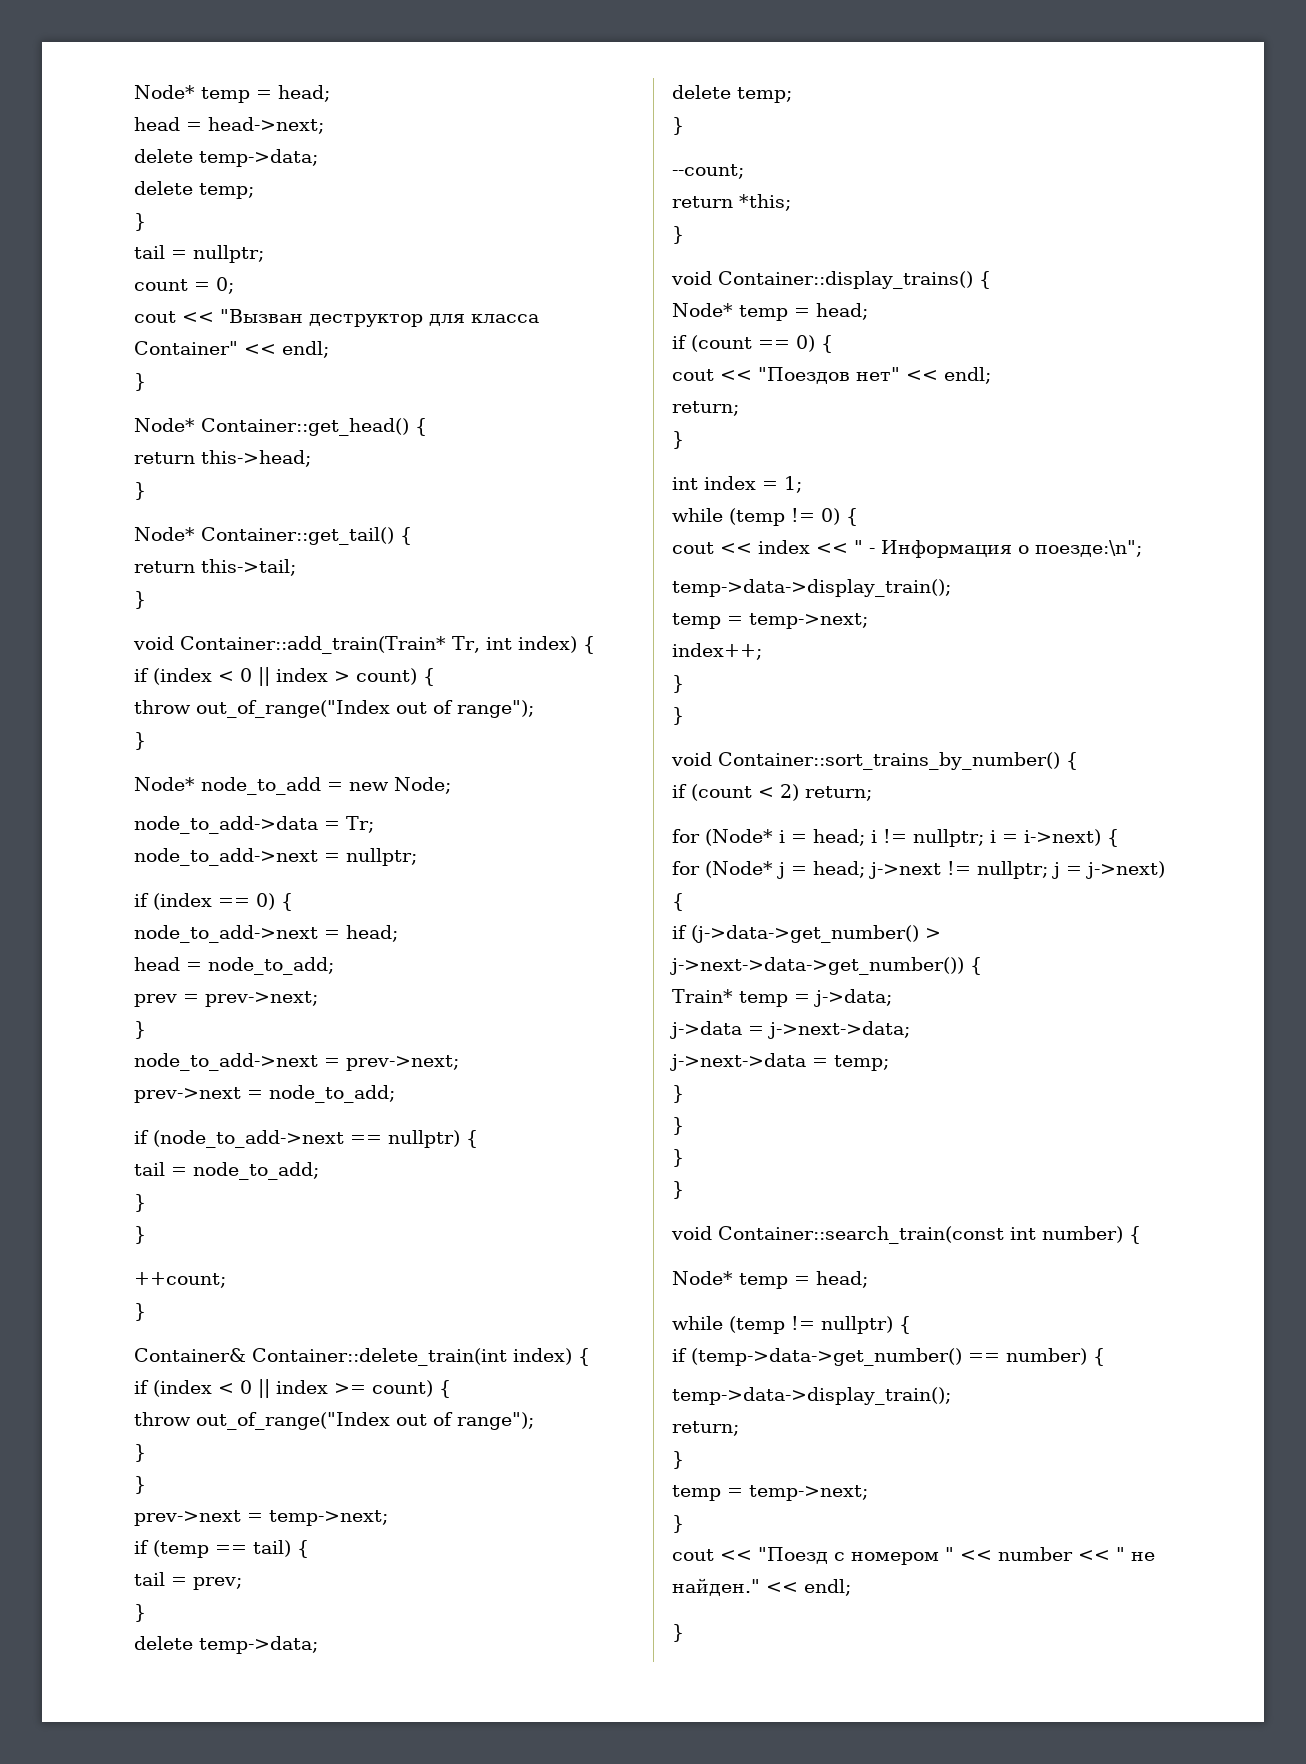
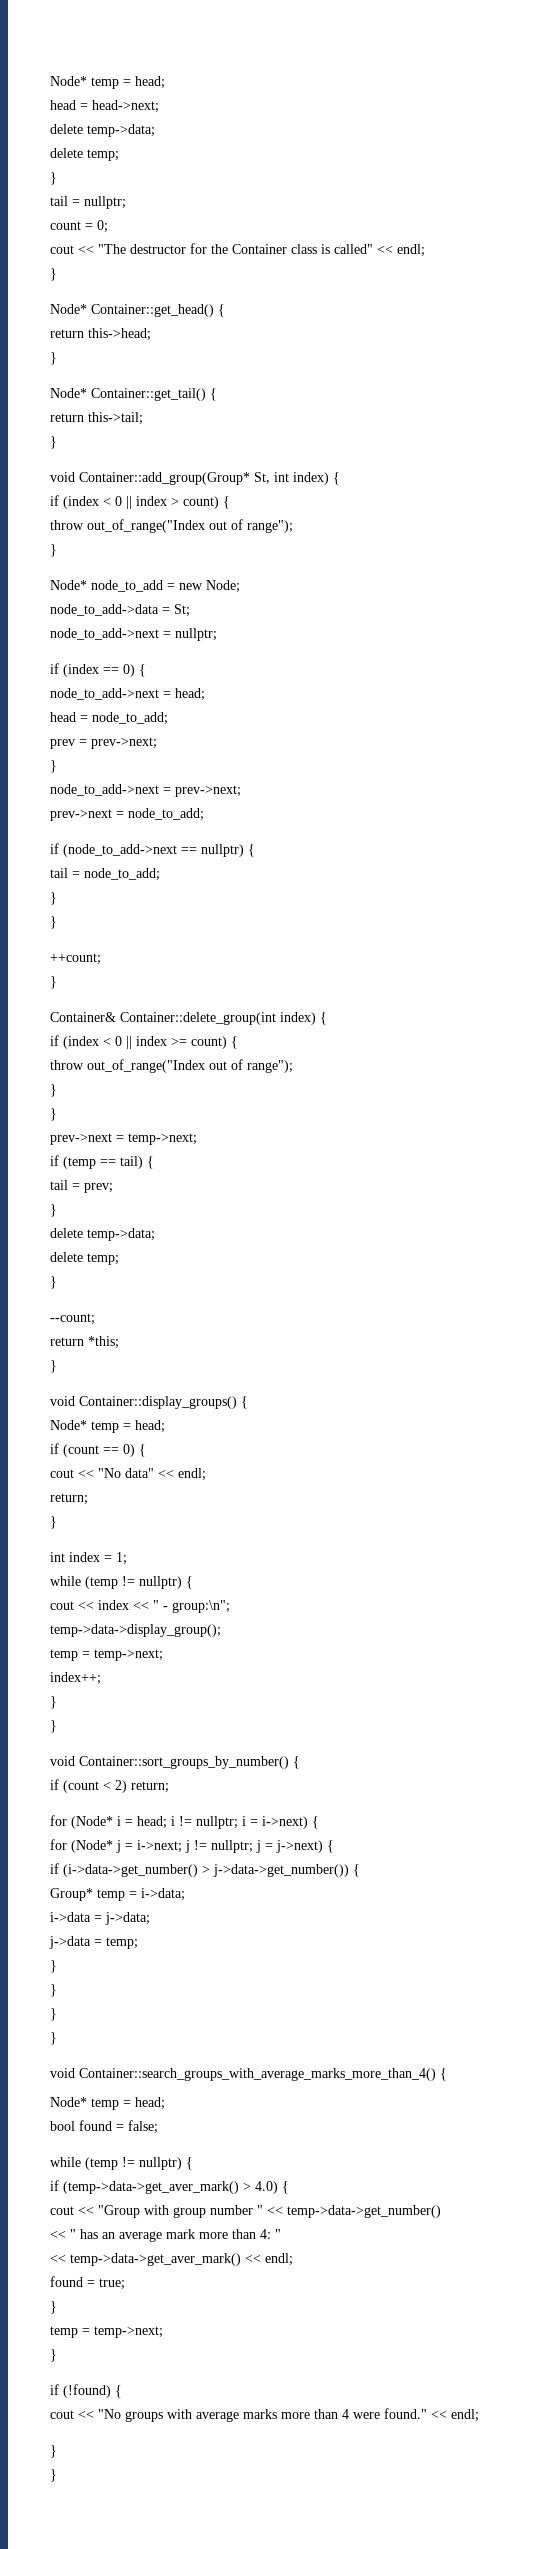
[220,309,539,327] [134,341,238,355] "Вызван деструктор для класса Container" -> [98,243,373,254] "The destructor for the Container class is called"
[180,636,480,654] Container::add_train(Train* Tr, -> [79,472,270,485] Container::add_group(Group* St,
[346,816,374,833] Tr; -> [174,604,190,617] St;
[252,1348,507,1366] Container::delete_train(int -> [120,1012,276,1025] Container::delete_group(int
[718,271,973,289] Container::display_trains() -> [79,1396,237,1409] Container::display_groups()
[758,367,900,384] "Поездов нет" -> [98,1468,154,1478] "No data"
[821,508,840,525] 0) -> [139,1576,182,1589] nullptr)
[881,540,1142,558] [672,579,951,597] Информация о поезде:\n"; // temp->data->display_train(); -> [172,1600,230,1613] [50,1624,221,1637] group:\n"; // temp->data->display_group();
[718,752,1060,770] Container::sort_trains_by_number() -> [79,1756,289,1769] Container::sort_groups_by_number()
[813,861,941,879] head; j->next -> [137,1840,190,1853] i->next; j
[691,925,941,943] [670,957,982,975] [672,989,810,1007] (j->data->get_number() > j->next->data->get_number()) { // Train* temp = -> [63,1864,360,1877] [50,1888,185,1901] [50,1912,102,1922] (i->data->get_number() > j->data->get_number()) { // Group* temp = i->data; // i->data =
[768,1021,910,1039] [670,1053,828,1071] j->next->data; // j->next->data = -> (102, 1942) none
[718,1226,1141,1244] [672,1271,868,1289] Container::search_train(const int number) { // Node* temp = head; -> [79,2068,447,2081] [50,2097,165,2110] [50,2120,158,2134] Container::search_groups_with_average_marks_more_than_4() { // Node* temp = head; // bool found = false;
[691,1348,1105,1366] [672,1387,951,1405] [672,1421,739,1436] (temp->data->get_number() == number) { // temp->data->display_train(); // return; -> [63,2181,289,2194] [50,2205,441,2218] [50,2229,281,2242] [50,2253,293,2266] [50,2276,125,2290] (temp->data->get_aver_mark() > 4.0) { // cout << "Group with group number " << temp->data->get_number() // << " has an average mark more than 4: " // << temp->data->get_aver_mark() << endl; // found = true;
[672,1547,1155,1565] [672,1578,851,1596] [672,1624,684,1642] // cout << "Поезд с номером " << number << " не найден." << endl; // } -> [50,2384,122,2398] [50,2408,479,2422] [50,2445,57,2458] [50,2469,57,2482] // if (!found) { // cout << "No groups with average marks more than 4 were found." << endl; // } // }

